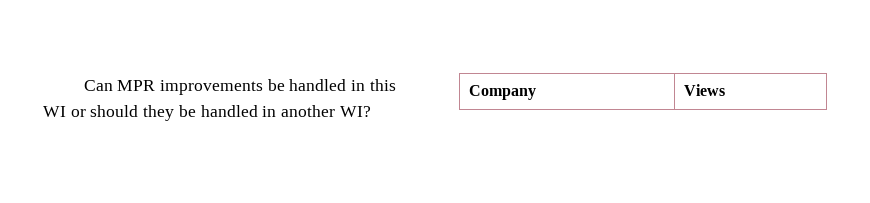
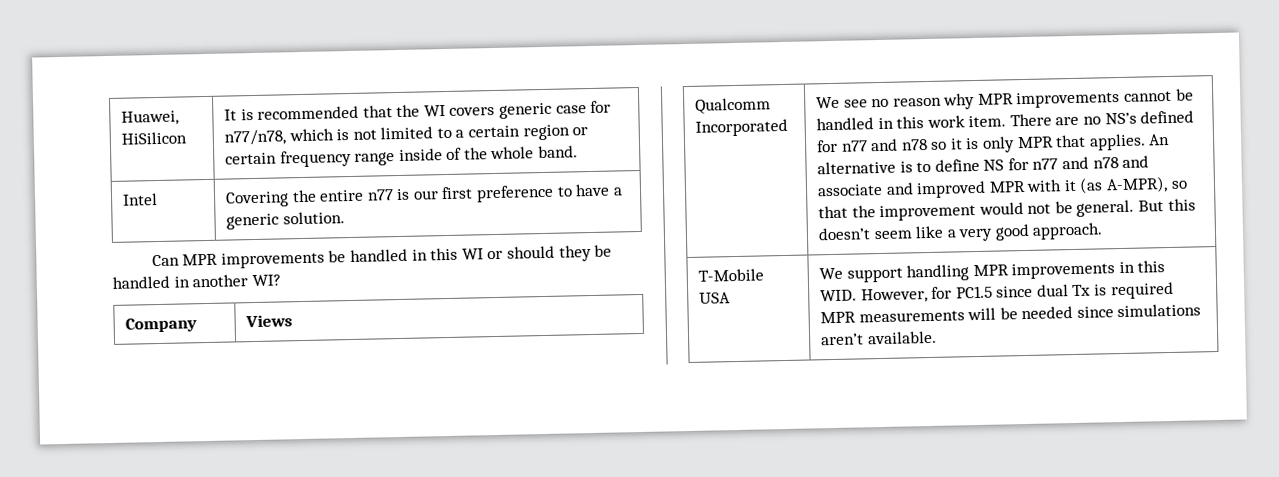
(83, 85) none -> [120,110,179,126] [120,131,187,145] [223,100,612,121] [223,124,589,146] [224,145,579,168] [121,193,158,206] [224,183,623,208] [225,211,345,230] Huawei, HiSilicon | It is recommended that the WI covers generic case for n77/n78, which is not limited to a certain region or certain frequency range inside of the whole band. // Intel | Covering the entire n77 is our first preference to have a generic solution. //
(725, 90) none -> [694,97,771,114] [694,118,788,137] [815,88,1194,110] [815,110,1195,131] [815,133,1171,153] [816,155,1150,175] [816,176,1188,199] [817,198,1196,222] [817,222,1104,242] [697,268,764,282] [698,292,731,304] [818,260,1166,283] [819,281,1174,304] [819,303,1202,324] [820,330,937,346] // Qualcomm Incorporated | We see no reason why MPR improvements cannot be handled in this work item. There are no NS’s defined for n77 and n78 so it is only MPR that applies. An alternative is to define NS for n77 and n78 and associate and improved MPR with it (as A-MPR), so that the improvement would not be general. But this doesn’t seem like a very good approach. // T-Mobile USA | We support handling MPR improvements in this WID. However, for PC1.5 since dual Tx is required MPR measurements will be needed since simulations aren’t available.

